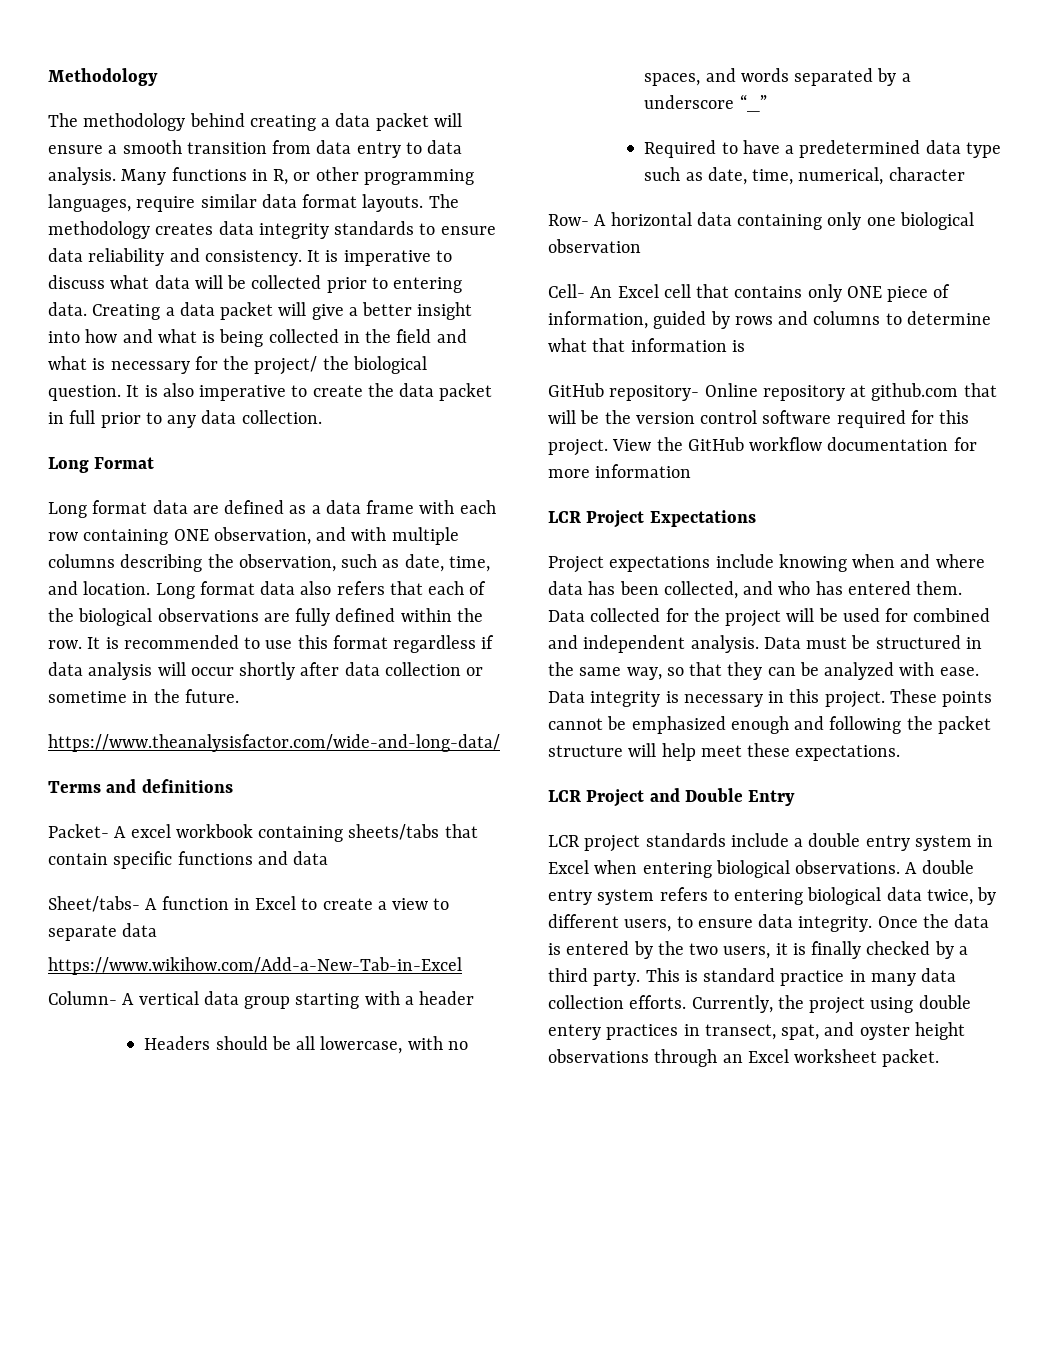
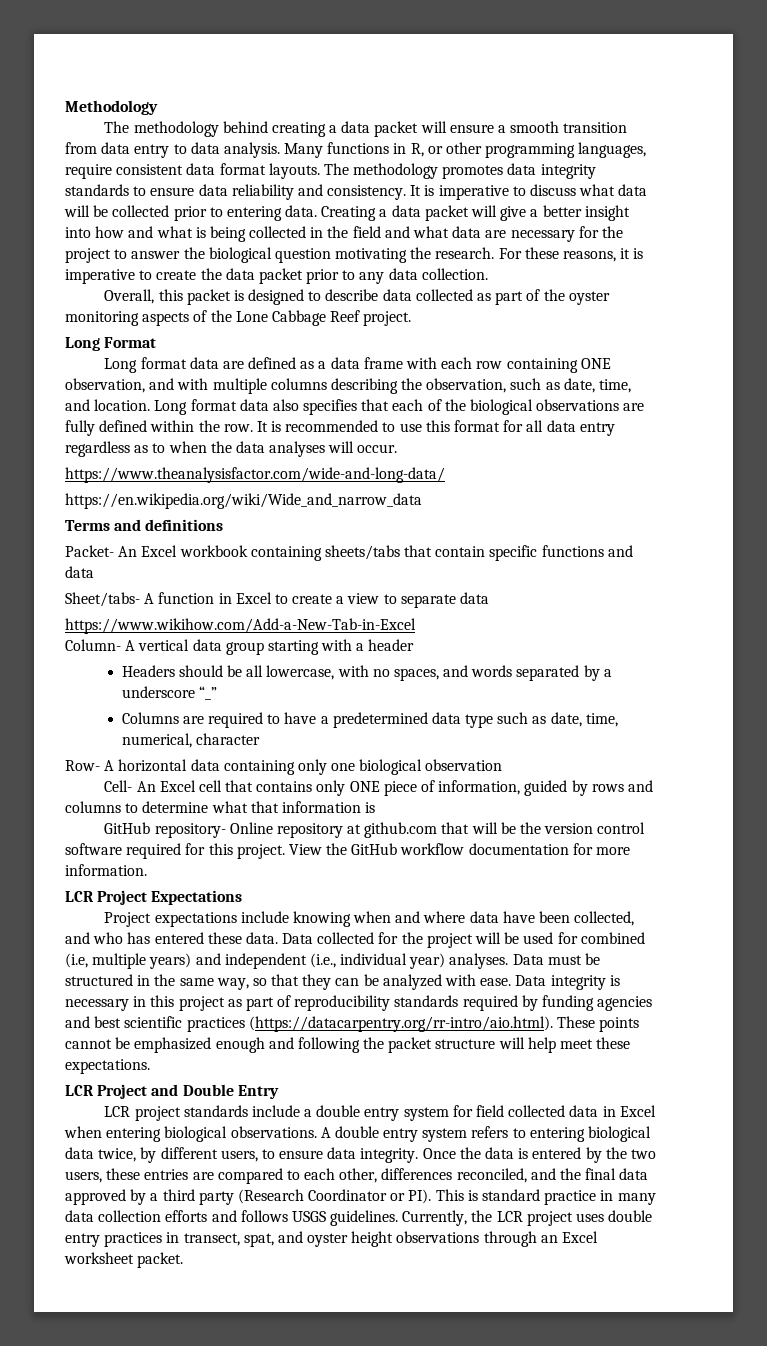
[200,194,257,208] similar -> [116,164,184,175] consistent
[155,223,214,235] creates -> [442,165,504,179] promotes
[92,358,106,370] is -> [452,226,507,238] data are
[254,356,427,375] [48,383,194,401] project/ the biological question. It is also -> [65,247,644,263] project to answer the biological question motivating the research. For these reasons, it is
[48,410,96,424] in full -> (303, 276) none
(322, 417) none -> [104,289,610,305] [65,310,412,326] // Overall, this packet is designed to describe data collected as part of the oyster monitoring aspects of the Lone Cabbage Reef project.
[336,581,385,595] refers -> [303,399,358,415] specifies
[393,635,495,653] [48,662,484,680] [48,689,239,703] regardless if data analysis will occur shortly after data collection or sometime in the future. -> [503,420,615,436] [65,441,398,457] for all data entry regardless as to when the data analyses will occur.
(500, 743) none -> [65,493,422,509] // https://en.wikipedia.org/wiki/Wide_and_narrow_data
[114,824,171,838] A excel -> [118,545,178,557] An Excel
[644,140,717,158] Required -> [121,712,263,728] Columns are required
[595,464,692,478] information -> [65,864,147,876] information.
[588,581,616,595] has -> [502,911,535,923] have
[916,581,963,595] them. -> [207,932,278,944] these data.
[548,635,759,653] and independent analysis. -> [65,953,509,969] (i.e, multiple years) and independent (i.e., individual year) analyses.
[824,691,885,708] project. -> [178,995,653,1011] [65,1016,553,1032] project as part of reproducibility standards required by funding agencies and best scientific practices (https://datacarpentry.org/rr-intro/aio.html).
(972, 843) none -> [452,1105,599,1117] for field collected data
[775,941,968,959] [548,968,641,986] it is finally checked by a third party. -> [106,1168,649,1184] [65,1189,432,1205] these entries are compared to each other, differences reconciled, and the final data approved by a third party (Research Coordinator or PI).
[629,995,971,1014] [548,1024,601,1040] efforts. Currently, the project using double entery -> [165,1210,653,1226] [65,1233,100,1247] efforts and follows USGS guidelines. Currently, the LCR project uses double entry

